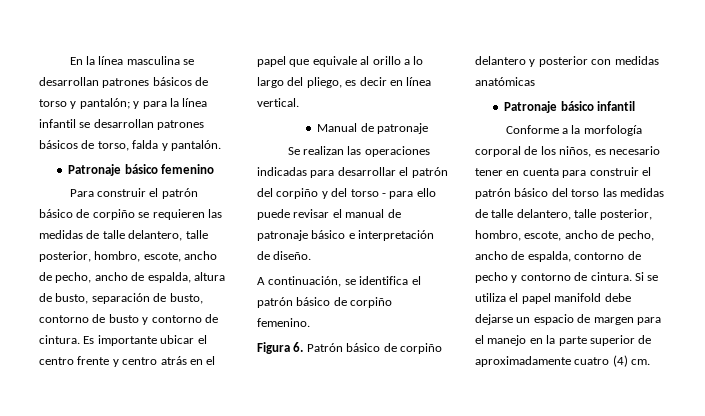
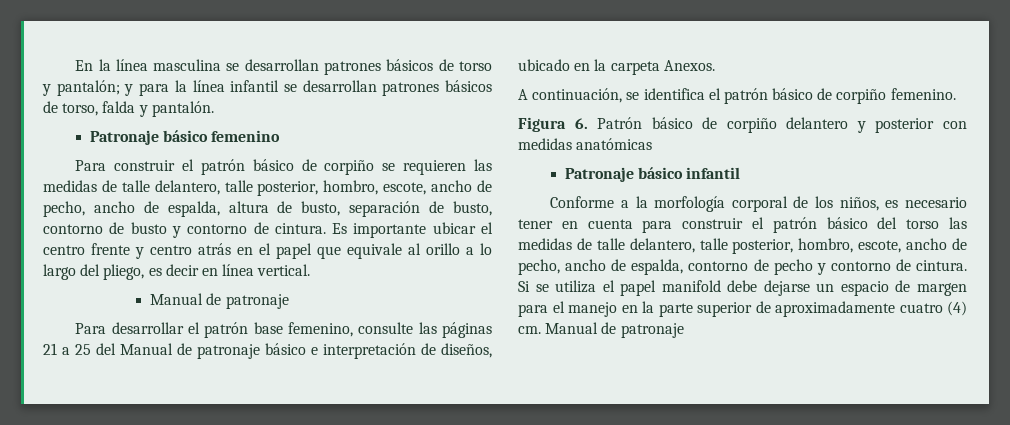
[287,146,430,157] [257,167,448,178] [257,188,436,199] [257,209,385,220] Se realizan las operaciones indicadas para desarrollar el patrón del corpiño y del torso - para ello puede revisar el manual -> [75,322,492,338] [43,343,173,355] Para desarrollar el patrón base femenino, consulte las páginas 21 a 25 del Manual
[273,251,312,260] diseño. -> [441,343,492,358] [518,59,715,75] diseños, ubicado en la carpeta Anexos.
(651, 362) none -> [545,322,684,338] Manual de patronaje

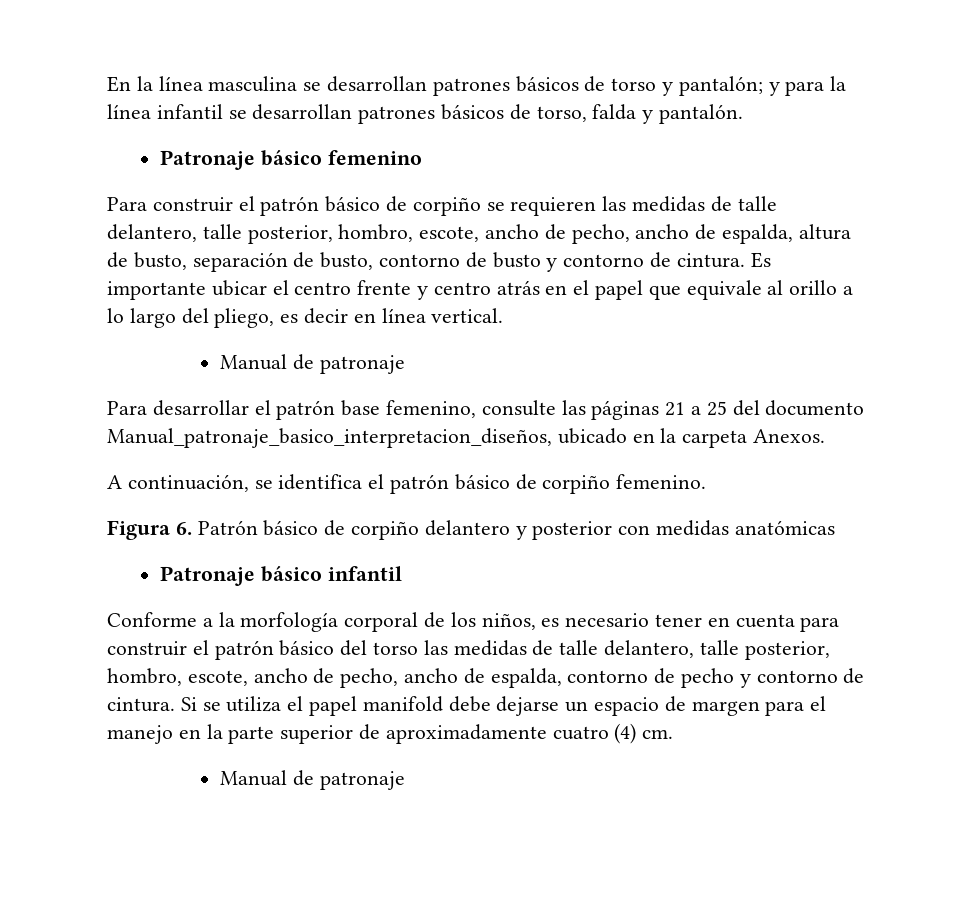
[120,343,492,359] Manual de patronaje básico e interpretación de diseños, -> [765,400,865,416] [107,428,552,448] documento Manual_patronaje_basico_interpretacion_diseños,
(541, 330) none -> (674, 734) //

